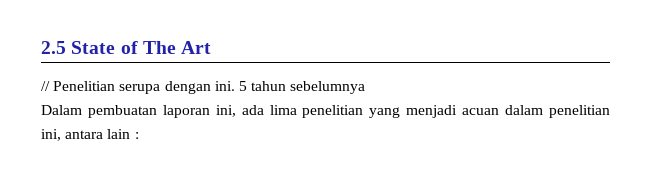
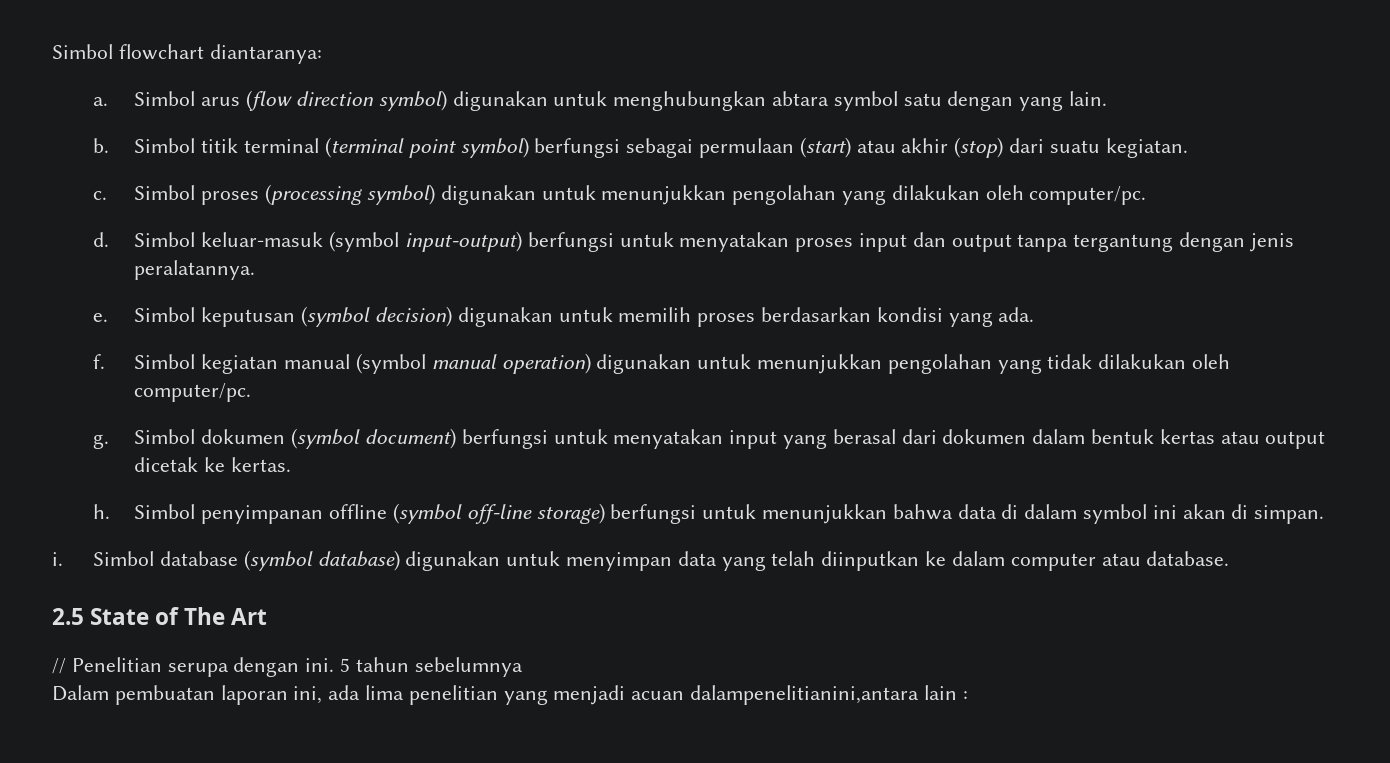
(41, 47) none -> [52,44,322,64] [93,90,1107,111] [93,137,1188,158] [93,184,1147,205] [93,231,1294,252] [134,260,256,280] [93,306,1035,327] [93,353,1230,374] [134,383,252,402] [93,428,1326,449] [134,457,292,472] [93,503,1325,524] [52,550,1230,571] Simbol flowchart diantaranya: // a. Simbol arus (flow direction symbol) digunakan untuk menghubungkan abtara symbol satu dengan yang lain. // b. Simbol titik terminal (terminal point symbol) berfungsi sebagai permulaan (start) atau akhir (stop) dari suatu kegiatan. // c. Simbol proses (processing symbol) digunakan untuk menunjukkan pengolahan yang dilakukan oleh computer/pc. // d. Simbol keluar-masuk (symbol input-output) berfungsi untuk menyatakan proses input dan output tanpa tergantung dengan jenis peralatannya. // e. Simbol keputusan (symbol decision) digunakan untuk memilih proses berdasarkan kondisi yang ada. // f. Simbol kegiatan manual (symbol manual operation) digunakan untuk menunjukkan pengolahan yang tidak dilakukan oleh computer/pc. // g. Simbol dokumen (symbol document) berfungsi untuk menyatakan input yang berasal dari dokumen dalam bentuk kertas atau output dicetak ke kertas. // h. Simbol penyimpanan offline (symbol off-line storage) berfungsi untuk menunjukkan bahwa data di dalam symbol ini akan di simpan. // i. Simbol database (symbol database) digunakan untuk menyimpan data yang telah diinputkan ke dalam computer atau database. //
[505,105,610,118] [41,129,104,141] dalam penelitian ini, antara -> [690,685,920,705] dalampenelitianini,antara

